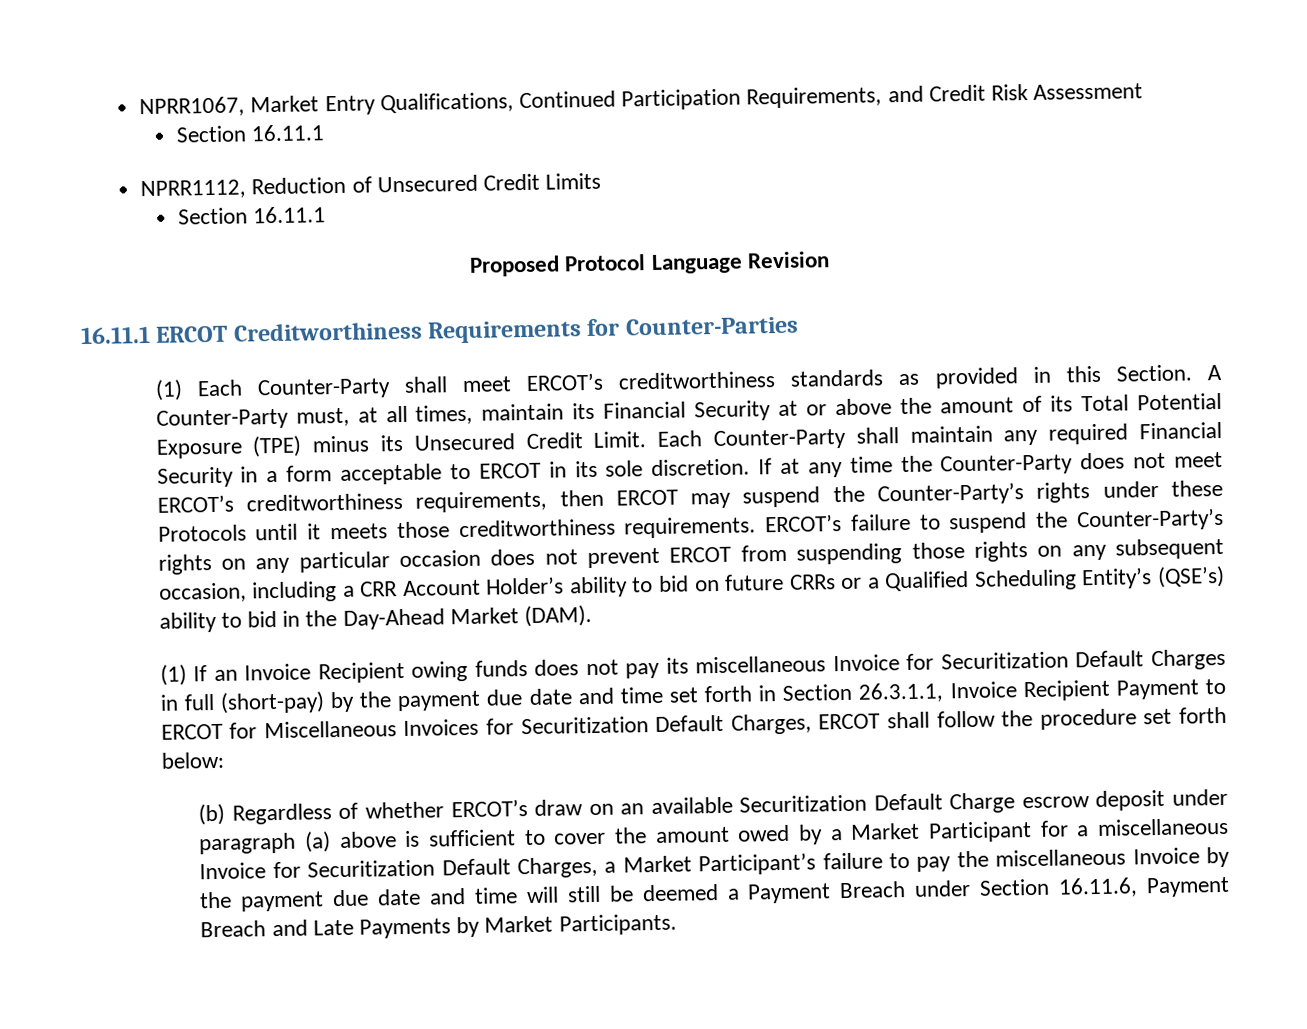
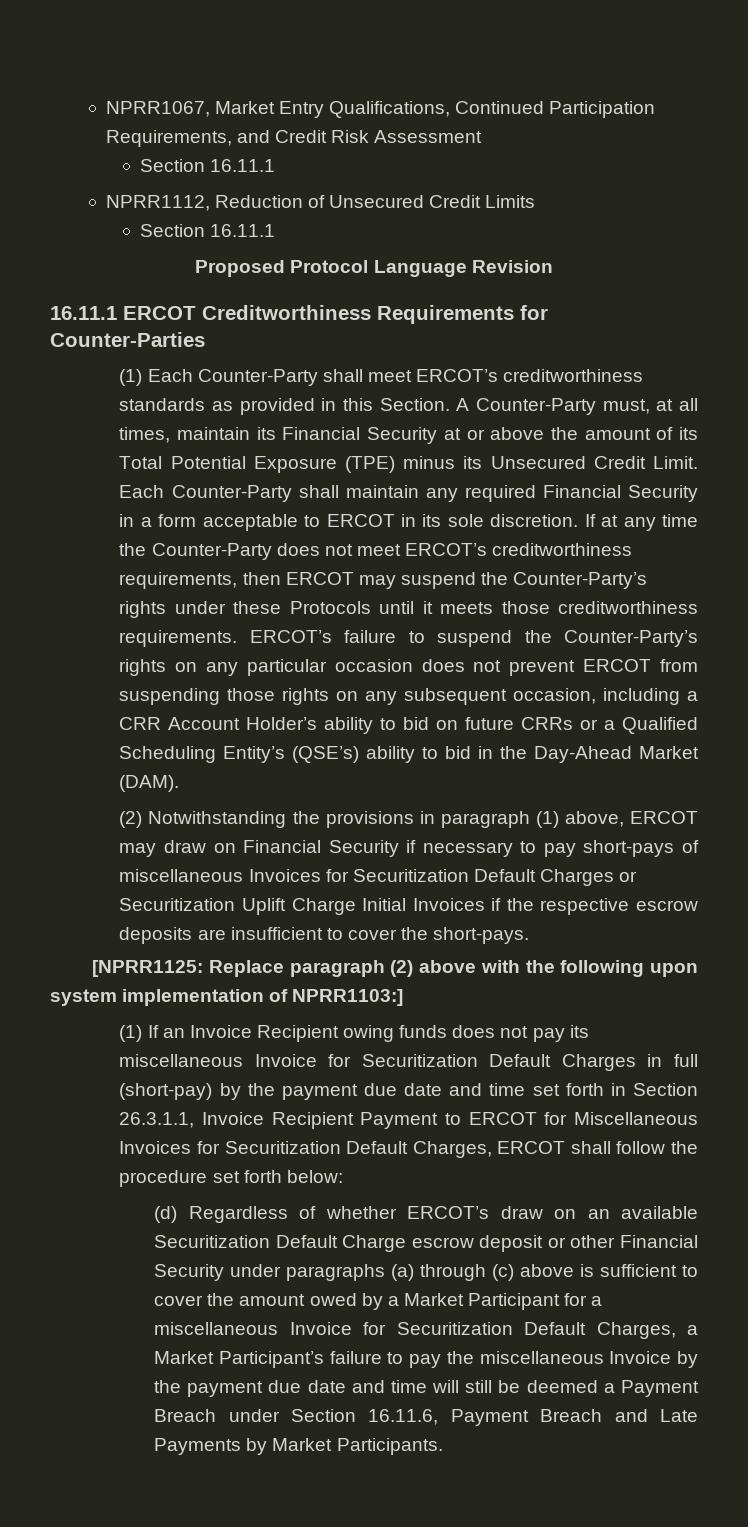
(593, 616) none -> [119,811,698,828] [119,840,699,857] [119,869,638,886] [119,898,699,915] [119,927,530,944] [92,960,699,977] [50,989,404,1006] // (2) Notwithstanding the provisions in paragraph (1) above, ERCOT may draw on Financial Security if necessary to pay short-pays of miscellaneous Invoices for Securitization Default Charges or Securitization Uplift Charge Initial Invoices if the respective escrow deposits are insufficient to cover the short-pays. // [NPRR1125: Replace paragraph (2) above with the following upon system implementation of NPRR1103:]
[198,803,226,826] (b) -> [154,1206,178,1223] (d)
[1172,788,1229,806] [199,831,332,855] under paragraph (a) -> [547,1235,698,1248] [154,1264,515,1281] or other Financial Security under paragraphs (a) through (c)

